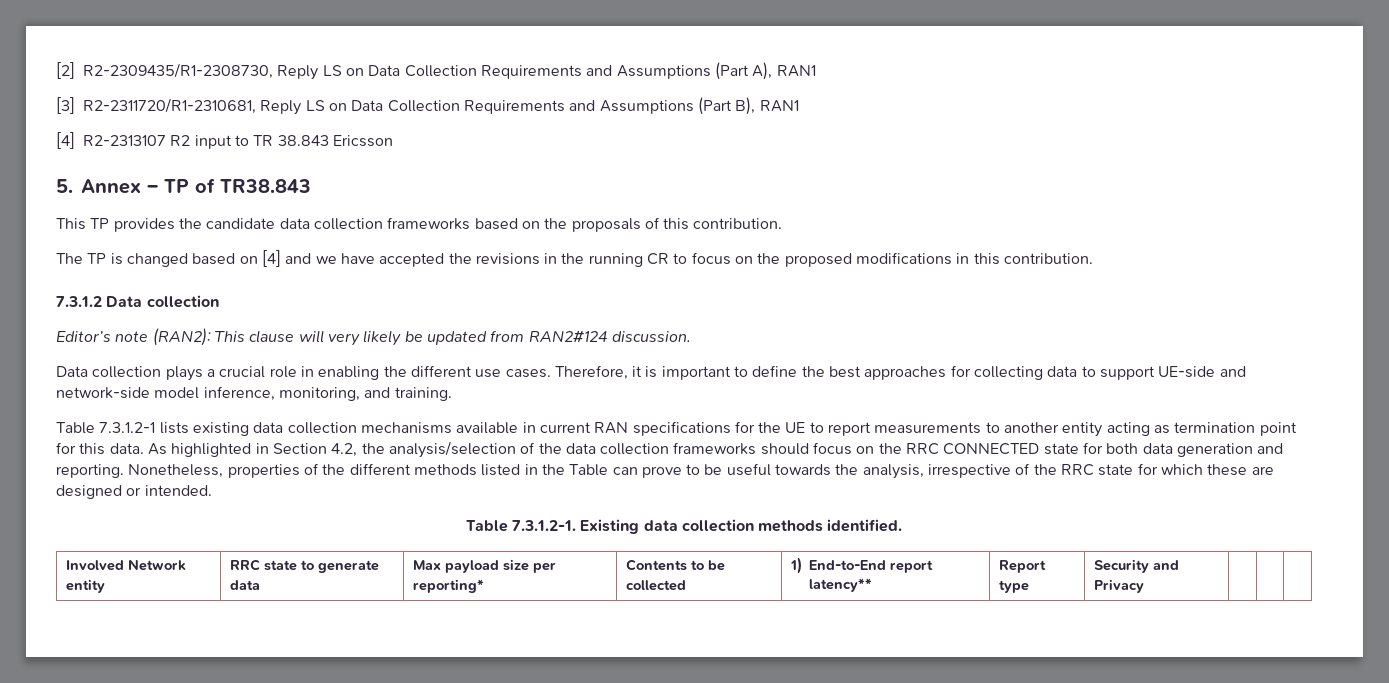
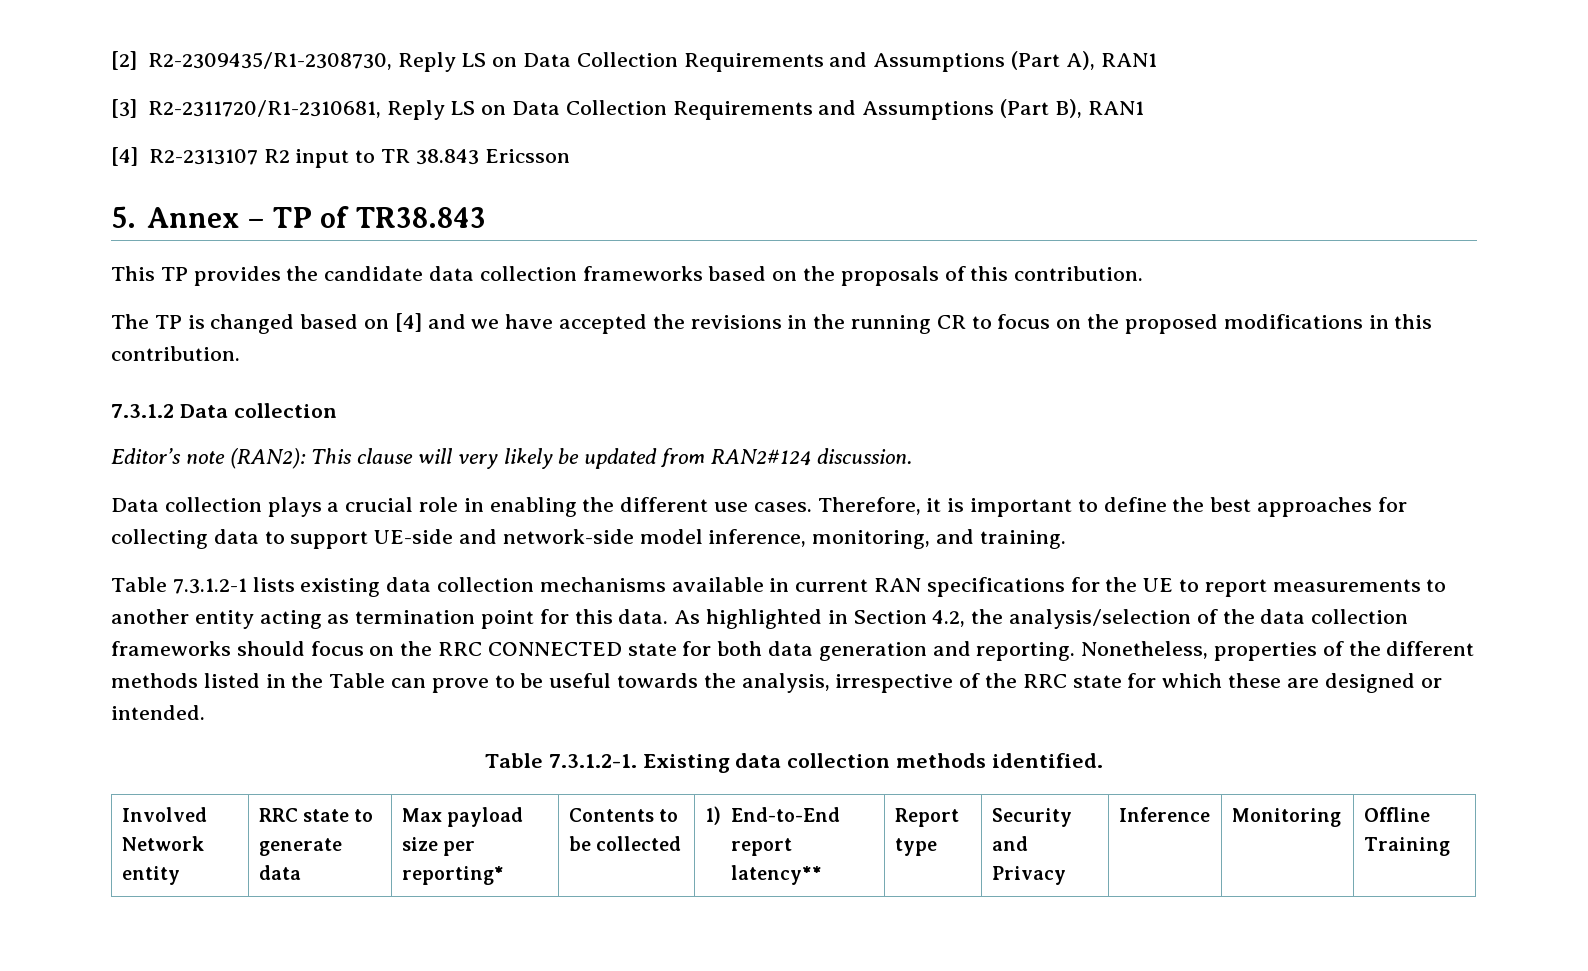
(1144, 586) | | -> [1118,807,1210,822] [1231,808,1341,827] [1363,807,1430,822] [1363,837,1450,856] Inference | Monitoring | Offline Training

